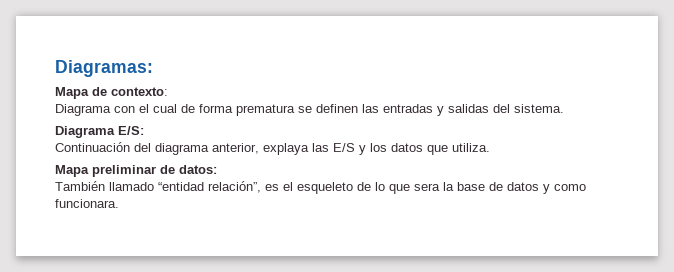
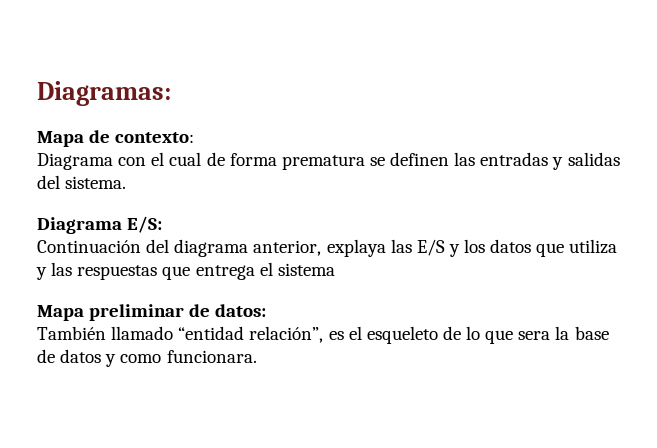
[452,143,490,152] utiliza. -> [569,239,618,254] [36,262,335,280] utiliza y las respuestas que entrega el sistema

